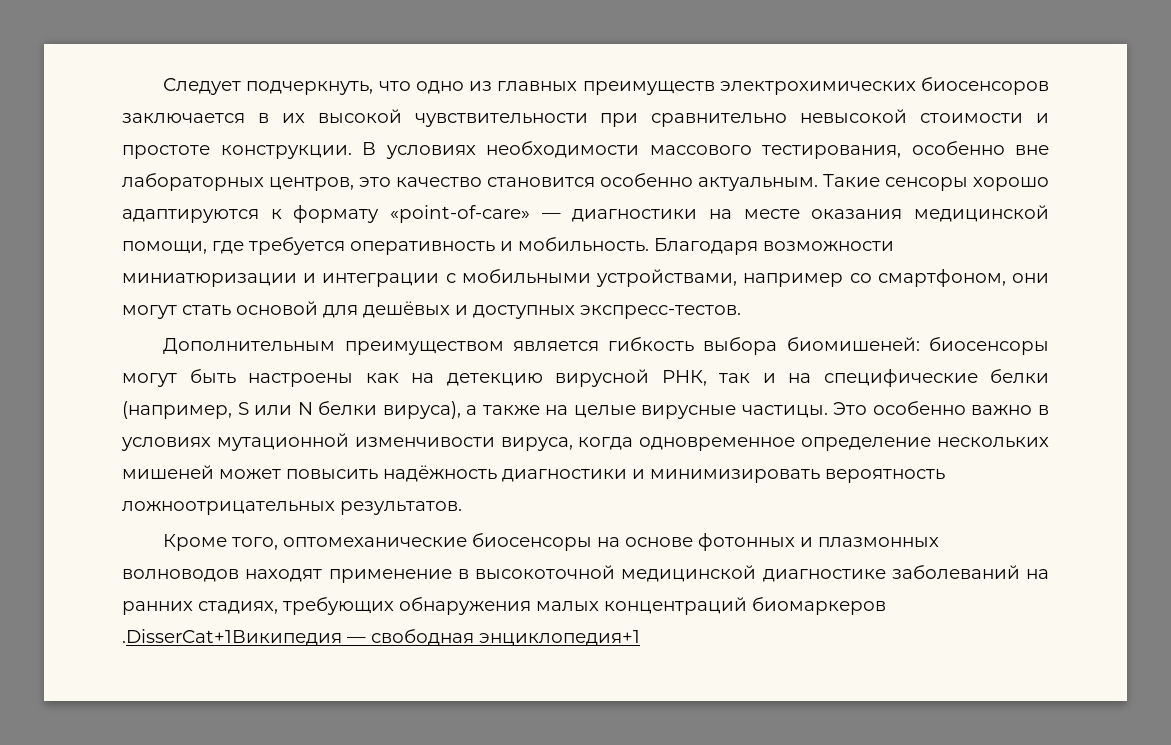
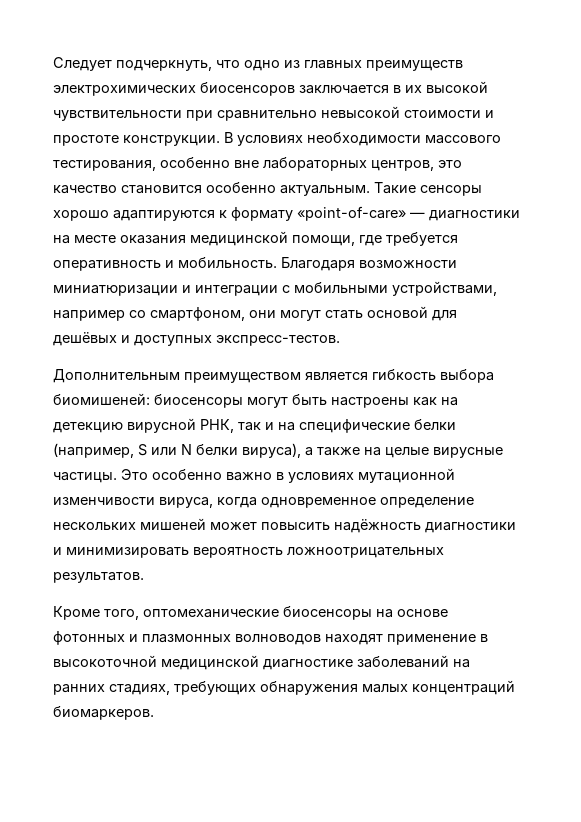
[752,597,886,615] [122,629,640,646] биомаркеров .DisserCat+1Википедия — свободная энциклопедия+1 -> [53,706,154,720] биомаркеров.

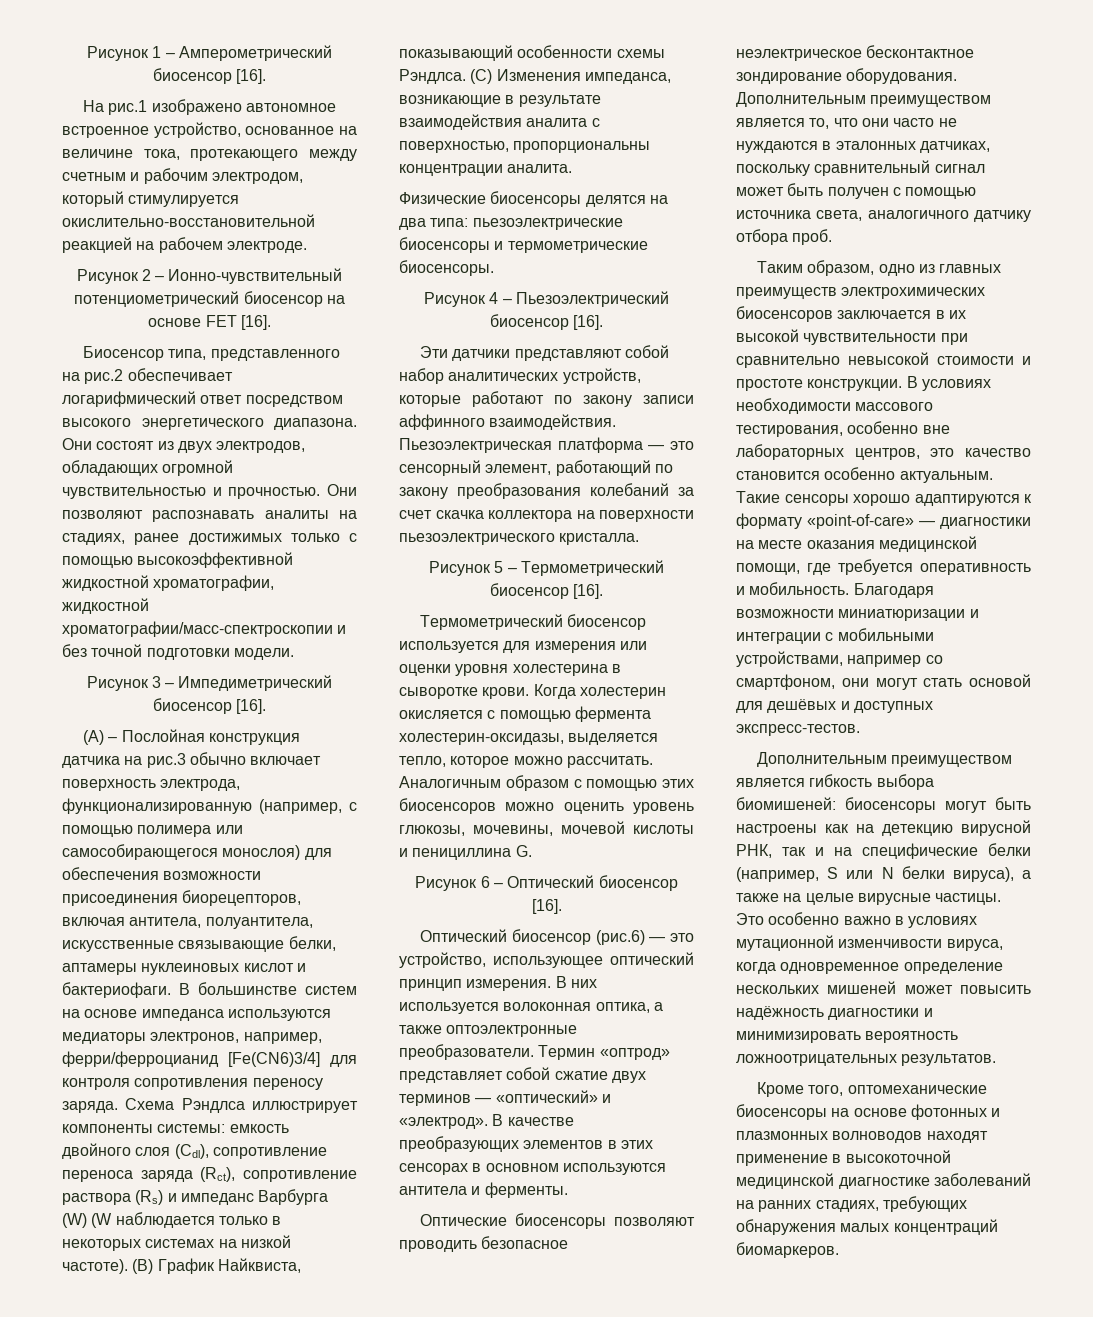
[53,57,240,71] Следует подчеркнуть, что -> [87,45,332,61] [152,68,267,84] [83,99,337,115] [62,122,358,138] [62,149,357,161] [62,168,303,184] [62,191,240,207] [62,214,315,227] [62,237,307,253] [76,268,343,284] [74,291,345,307] [148,315,271,330] [83,346,340,361] [62,368,233,384] [62,391,343,407] [62,418,357,430] [62,438,306,453] [62,460,234,476] [62,484,358,499] [62,510,357,522] [62,533,357,545] [62,552,294,568] [62,575,275,591] [62,598,149,614] [62,621,347,637] [62,644,294,660] [86,675,333,691] [152,698,267,714] [83,729,301,745] [62,752,322,768] [62,779,241,791] [62,798,357,814] [62,825,243,837] [62,844,332,860] [62,867,262,880] [62,890,302,906] [62,917,313,929] [62,936,336,952] [62,963,306,975] [62,982,357,998] [62,1009,331,1021] [62,1032,322,1044] [62,1051,357,1067] [62,1078,323,1090] [62,1098,358,1113] [62,1124,289,1133] [62,1143,327,1159] [62,1167,358,1182] [62,1189,329,1205] [62,1212,282,1228] [62,1235,291,1251] [62,1258,301,1274] [399,45,665,61] [399,69,671,84] [399,95,601,107] [399,114,600,130] [399,141,651,153] [399,164,573,176] [399,191,668,207] [399,218,623,230] [399,237,648,253] [399,260,494,276] [424,291,669,307] [489,314,604,330] [420,345,670,361] [399,368,641,384] [399,391,694,407] [399,414,617,430] [399,437,694,453] [399,460,673,476] [399,483,694,499] [399,510,694,522] [399,533,640,545] [429,560,664,576] [489,583,604,599] [420,614,647,630] [399,641,647,653] [399,664,621,676] [399,684,666,699] [399,706,651,722] [399,733,659,745] [399,756,653,768] [399,775,694,791] [399,798,694,814] [399,821,694,836] [399,845,532,860] [415,875,678,891] [531,899,562,914] [420,929,694,945] [399,952,694,968] [399,976,597,991] [399,1002,663,1014] [399,1025,578,1037] [399,1044,670,1060] [399,1067,646,1083] [399,1090,611,1106] [399,1114,574,1129] [399,1136,653,1152] [399,1163,666,1175] [399,1182,568,1198] [420,1213,695,1229] [399,1236,569,1252] [736,45,975,61] [736,68,958,84] [736,92,992,107] [736,118,957,129] [736,141,990,153] [736,160,985,176] [736,183,977,199] [736,210,1031,222] [736,229,833,245] [757,260,875,276] Рисунок 1 – Амперометрический биосенсор [16]. // На рис.1 изображено автономное встроенное устройство, основанное на величине тока, протекающего между счетным и рабочим электродом, который стимулируется окислительно-восстановительной реакцией на рабочем электроде. // Рисунок 2 – Ионно-чувствительный потенциометрический биосенсор на основе FET [16]. // Биосенсор типа, представленного на рис.2 обеспечивает логарифмический ответ посредством высокого энергетического диапазона. Они состоят из двух электродов, обладающих огромной чувствительностью и прочностью. Они позволяют распознавать аналиты на стадиях, ранее достижимых только с помощью высокоэффективной жидкостной хроматографии, жидкостной хроматографии/масс-спектроскопии и без точной подготовки модели. // Рисунок 3 – Импедиметрический биосенсор [16]. // (А) – Послойная конструкция датчика на рис.3 обычно включает поверхность электрода, функционализированную (например, с помощью полимера или самособирающегося монослоя) для обеспечения возможности присоединения биорецепторов, включая антитела, полуантитела, искусственные связывающие белки, аптамеры нуклеиновых кислот и бактериофаги. В большинстве систем на основе импеданса используются медиаторы электронов, например, ферри/ферроцианид [Fe(CN6)3/4] для контроля сопротивления переносу заряда. Схема Рэндлса иллюстрирует компоненты системы: емкость двойного слоя (Cdl), сопротивление переноса заряда (Rct), сопротивление раствора (Rs) и импеданс Варбурга (W) (W наблюдается только в некоторых системах на низкой частоте). (B) График Найквиста, показывающий особенности схемы Рэндлса. (C) Изменения импеданса, возникающие в результате взаимодействия аналита с поверхностью, пропорциональны концентрации аналита. // Физические биосенсоры делятся на два типа: пьезоэлектрические биосенсоры и термометрические биосенсоры. // Рисунок 4 – Пьезоэлектрический биосенсор [16]. // Эти датчики представляют собой набор аналитических устройств, которые работают по закону записи аффинного взаимодействия. Пьезоэлектрическая платформа — это сенсорный элемент, работающий по закону преобразования колебаний за счет скачка коллектора на поверхности пьезоэлектрического кристалла. // Рисунок 5 – Термометрический биосенсор [16]. // Термометрический биосенсор используется для измерения или оценки уровня холестерина в сыворотке крови. Когда холестерин окисляется с помощью фермента холестерин-оксидазы, выделяется тепло, которое можно рассчитать. Аналогичным образом с помощью этих биосенсоров можно оценить уровень глюкозы, мочевины, мочевой кислоты и пенициллина G. // Рисунок 6 – Оптический биосенсор [16]. // Оптический биосенсор (рис.6) — это устройство, использующее оптический принцип измерения. В них используется волоконная оптика, а также оптоэлектронные преобразователи. Термин «оптрод» представляет собой сжатие двух терминов — «оптический» и «электрод». В качестве преобразующих элементов в этих сенсорах в основном используются антитела и ферменты. // Оптические биосенсоры позволяют проводить безопасное неэлектрическое бесконтактное зондирование оборудования. Дополнительным преимуществом является то, что они часто не нуждаются в эталонных датчиках, поскольку сравнительный сигнал может быть получен с помощью источника света, аналогичного датчику отбора проб. // Таким образом,

